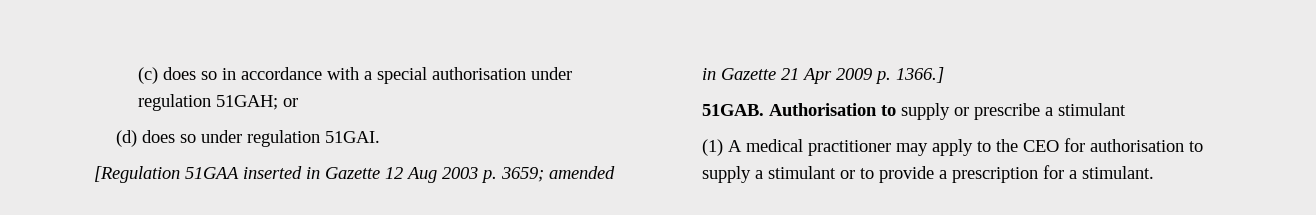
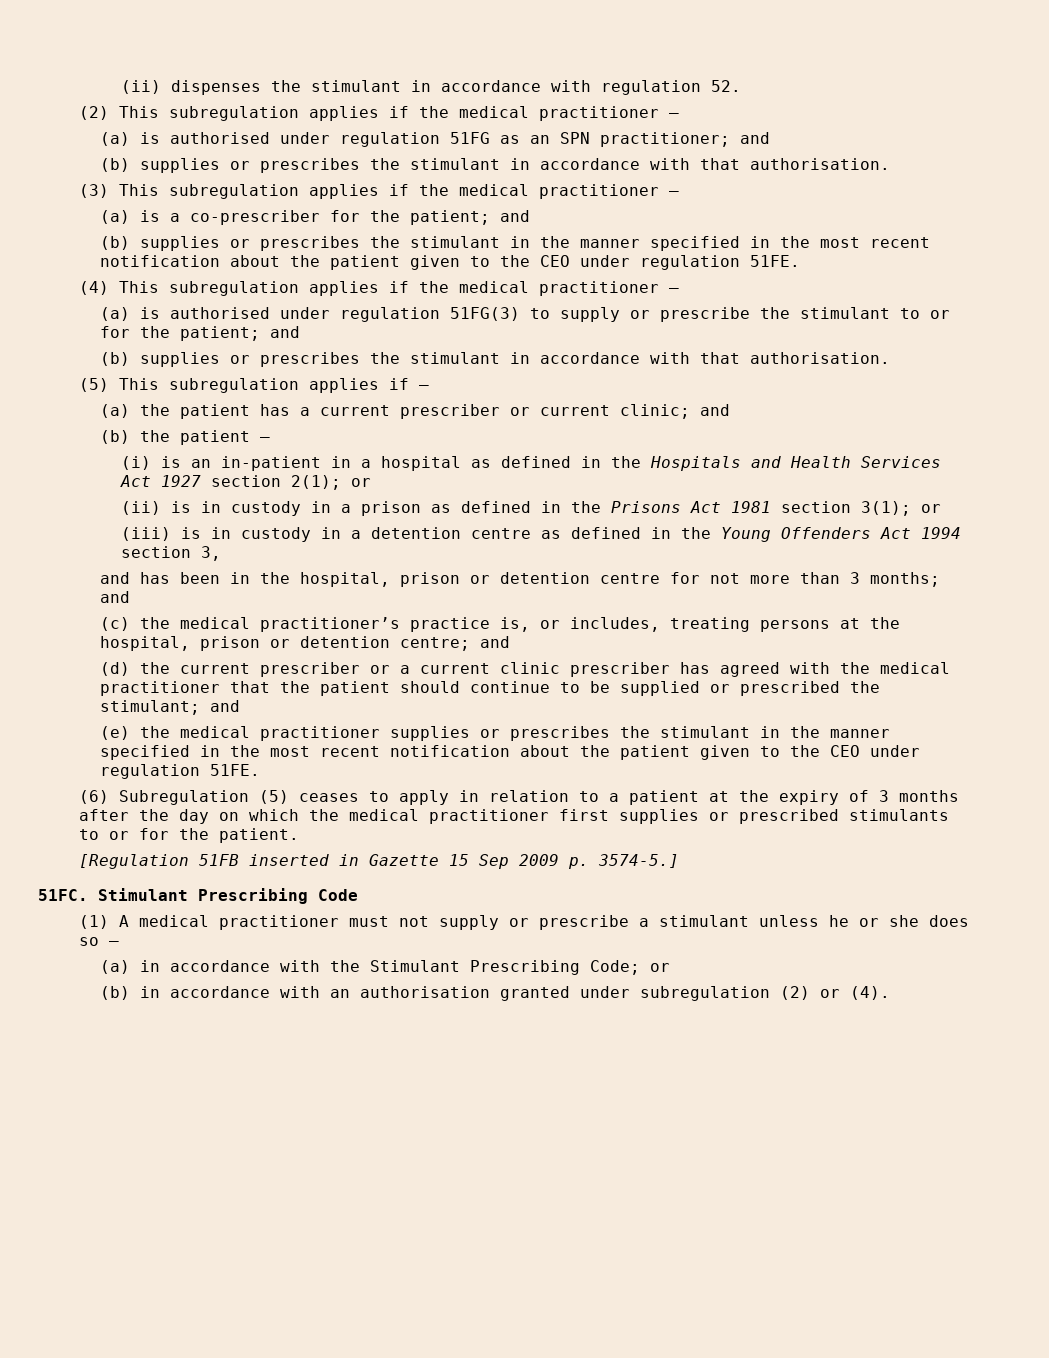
[138,67,573,84] [138,94,299,111] [115,130,380,147] (c) does so in accordance with a special authorisation under regulation 51GAH; or // (d) does so under regulation 51GAI. -> [120,80,741,95] [79,106,680,121] [100,132,771,147] [100,158,891,173] [79,184,680,199] [100,210,531,225] [100,236,931,251] [100,255,801,270] [79,281,680,296] [100,307,951,322] [100,326,301,341] [100,352,891,367] [79,378,430,393] [100,404,731,419] [100,430,271,445] [120,456,941,471] [119,475,371,490] [120,501,941,516] [120,527,961,542] [120,546,221,561] [100,572,941,587] [100,591,131,603] [100,617,901,632] [100,636,511,651] [100,662,951,677] [100,681,881,696] [100,700,241,715] [100,726,891,741] [100,745,921,760] [100,764,261,779] [79,790,960,805] [79,809,950,824] [79,828,300,843] (ii) dispenses the stimulant in accordance with regulation 52. // (2) This subregulation applies if the medical practitioner — // (a) is authorised under regulation 51FG as an SPN practitioner; and // (b) supplies or prescribes the stimulant in accordance with that authorisation. // (3) This subregulation applies if the medical practitioner — // (a) is a co-prescriber for the patient; and // (b) supplies or prescribes the stimulant in the manner specified in the most recent notification about the patient given to the CEO under regulation 51FE. // (4) This subregulation applies if the medical practitioner — // (a) is authorised under regulation 51FG(3) to supply or prescribe the stimulant to or for the patient; and // (b) supplies or prescribes the stimulant in accordance with that authorisation. // (5) This subregulation applies if — // (a) the patient has a current prescriber or current clinic; and // (b) the patient — // (i) is an in-patient in a hospital as defined in the Hospitals and Health Services Act 1927 section 2(1); or // (ii) is in custody in a prison as defined in the Prisons Act 1981 section 3(1); or // (iii) is in custody in a detention centre as defined in the Young Offenders Act 1994 section 3, // and has been in the hospital, prison or detention centre for not more than 3 months; and // (c) the medical practitioner’s practice is, or includes, treating persons at the hospital, prison or detention centre; and // (d) the current prescriber or a current clinic prescriber has agreed with the medical practitioner that the patient should continue to be supplied or prescribed the stimulant; and // (e) the medical practitioner supplies or prescribes the stimulant in the manner specified in the most recent notification about the patient given to the CEO under regulation 51FE. // (6) Subregulation (5) ceases to apply in relation to a patient at the expiry of 3 months after the day on which the medical practitioner first supplies or prescribed stimulants to or for the patient.
[184,167,239,179] 51GAA -> [199,854,240,866] 51FB
[384,166,615,183] [701,67,944,84] [701,103,896,116] 12 Aug 2003 p. 3659; amended in Gazette 21 Apr 2009 p. 1366.] // 51GAB. Authorisation to -> [449,854,680,869] [38,888,358,904] [79,915,430,930] 15 Sep 2009 p. 3574-5.] // 51FC. Stimulant Prescribing Code // (1) A medical practitioner must not
[701,138,1203,156] [701,165,1154,183] // (1) A medical practitioner may apply to the CEO for authorisation to supply a stimulant or to provide a prescription for a stimulant. -> [759,915,970,927] [79,937,120,946] [100,960,671,975] [100,986,891,1001] unless he or she does so — // (a) in accordance with the Stimulant Prescribing Code; or // (b) in accordance with an authorisation granted under subregulation (2) or (4).

